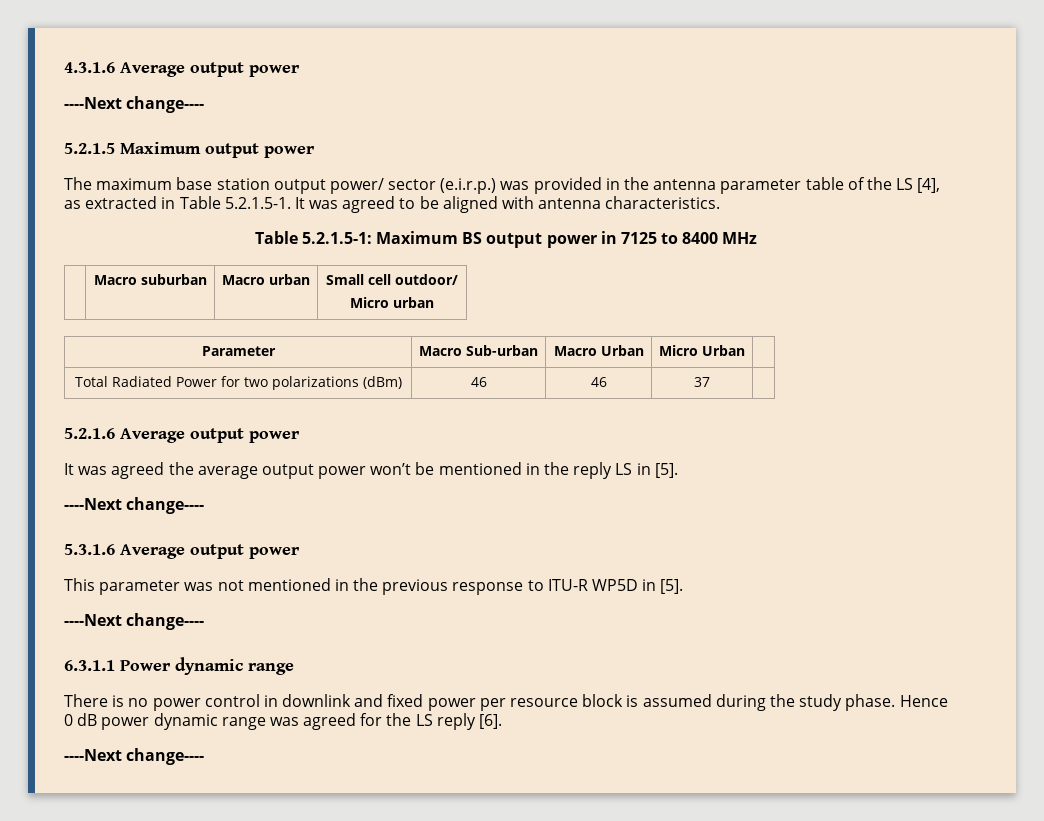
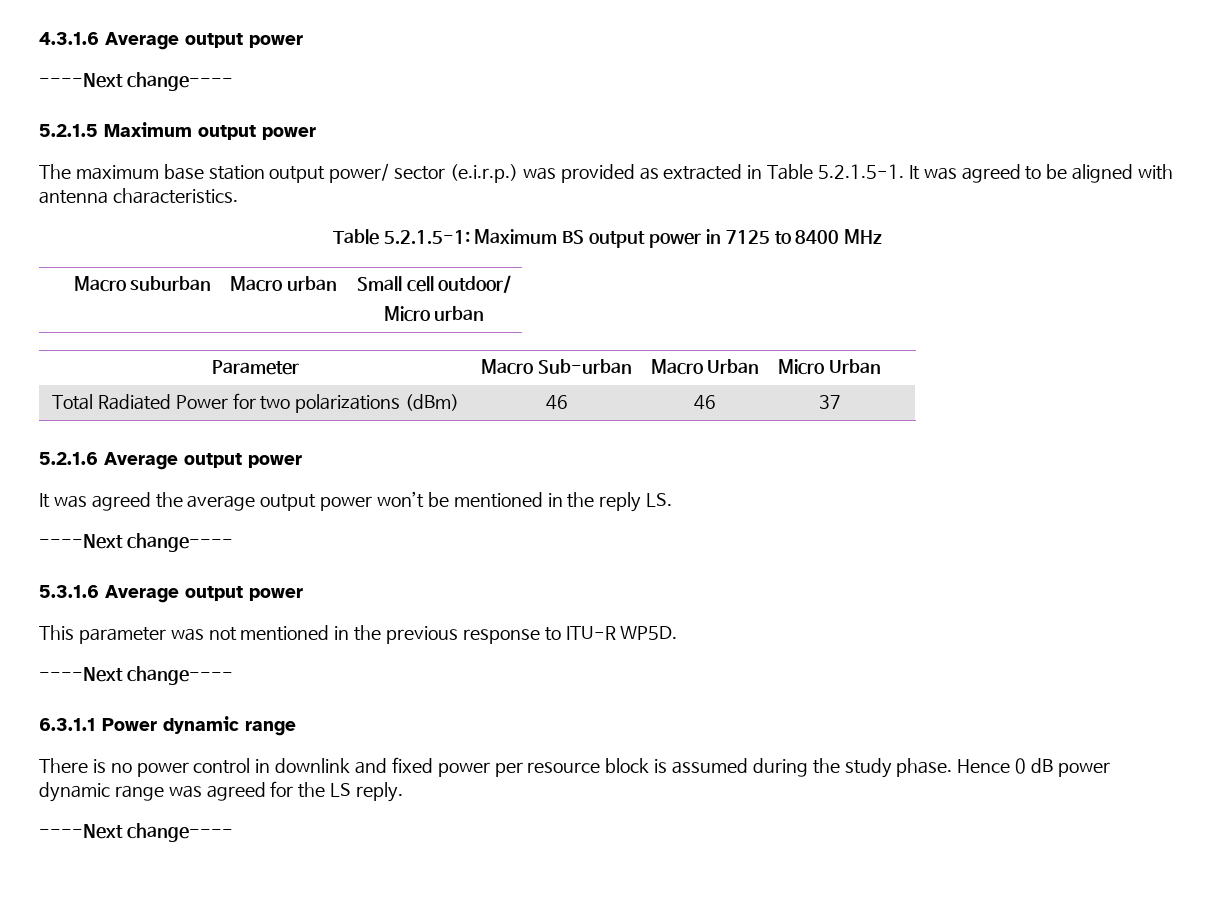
[605,177,941,194] in the antenna parameter table of the LS [4], -> (635, 173) none
[615,463,678,478] LS in [5]. -> [646,493,673,507] LS.
[592,579,684,594] WP5D in [5]. -> [620,626,678,640] WP5D.
[436,713,503,730] reply [6]. -> [355,782,403,802] reply.

